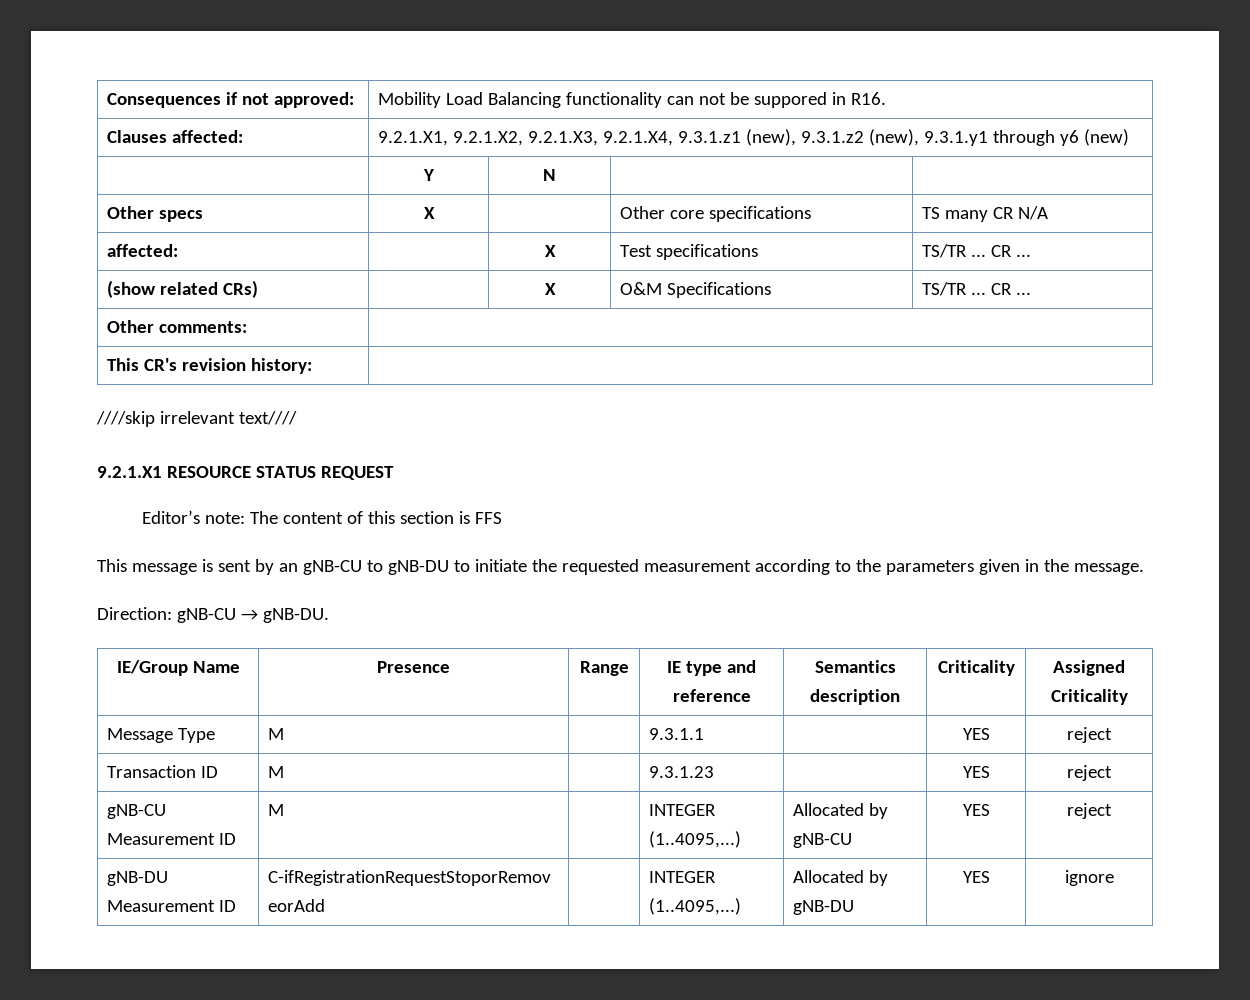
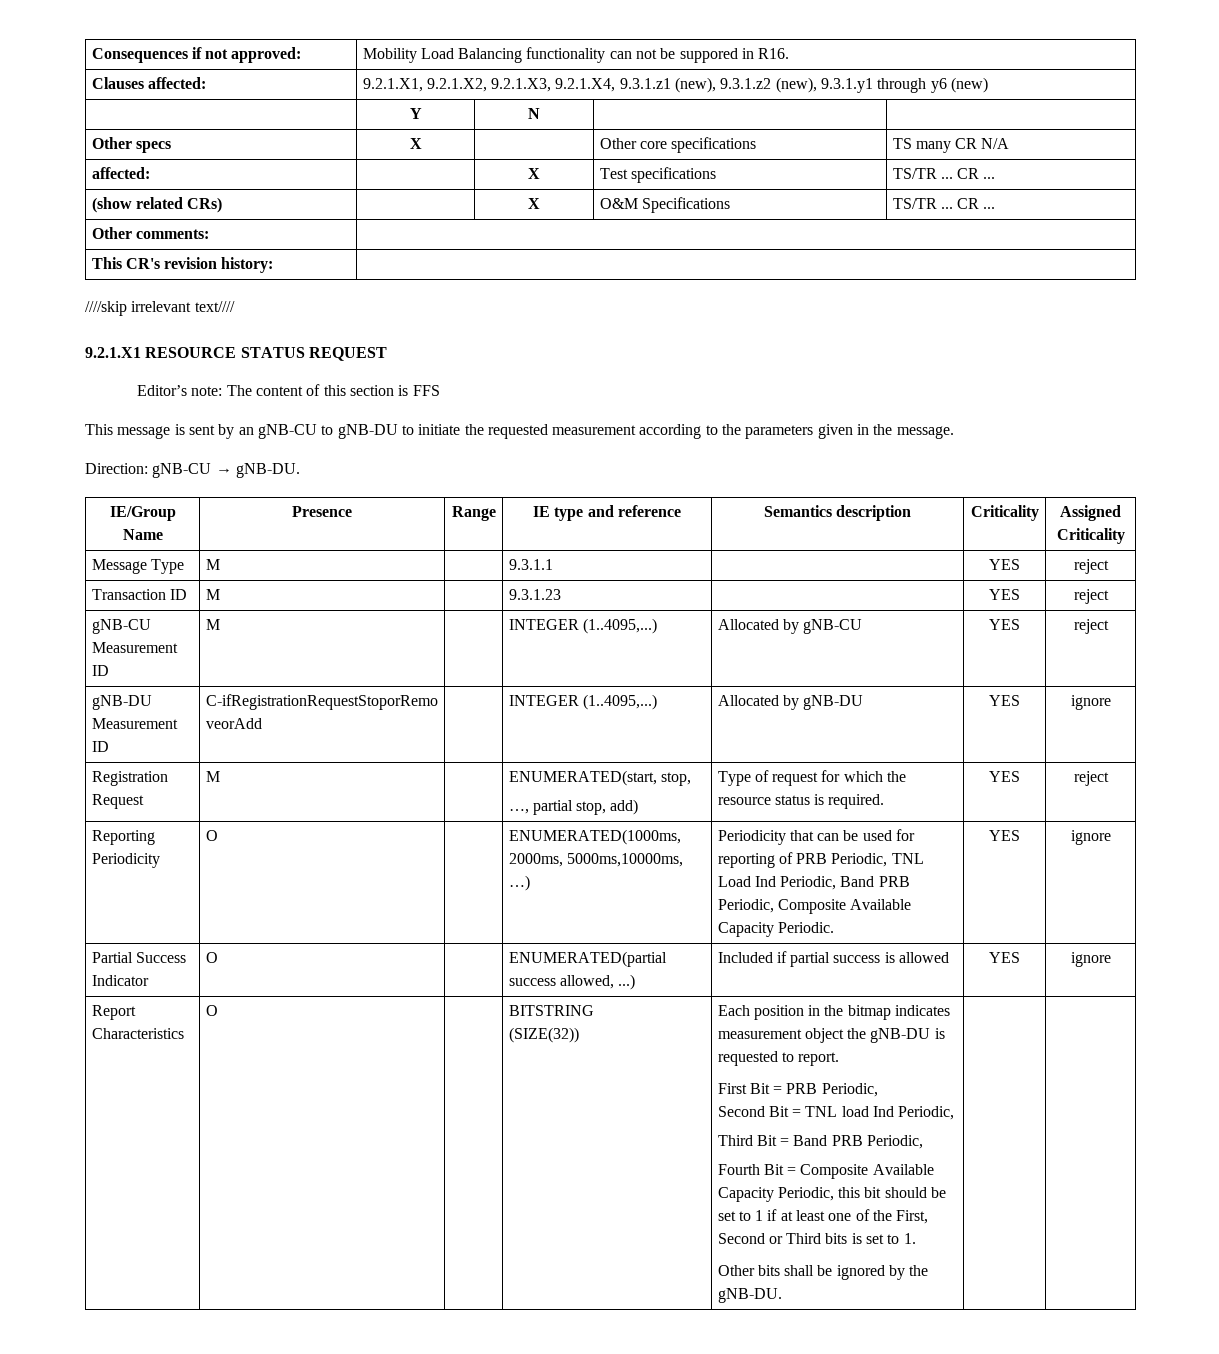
(1114, 878) none -> [91,771,168,786] [91,794,144,809] [205,771,220,782] [508,770,691,786] [508,799,639,815] [717,770,907,786] [717,794,885,809] [988,771,1020,782] [1073,771,1109,786] [91,830,155,845] [91,853,160,868] [205,830,218,841] [508,829,681,845] [508,853,683,867] [508,875,530,891] [717,829,916,845] [717,852,924,868] [717,876,910,890] [717,899,912,914] [717,922,834,937] [988,830,1020,841] [1070,830,1111,845] [91,952,186,963] [91,975,149,986] [205,952,218,963] [508,951,667,967] [508,974,636,990] [717,951,950,967] [988,952,1020,963] [1070,952,1111,967] [91,1005,136,1020] [91,1028,184,1039] [205,1005,218,1016] [508,1005,594,1016] [508,1027,579,1043] [717,1005,951,1020] [717,1028,945,1043] [717,1051,840,1066] [717,1083,878,1097] [717,1106,955,1120] [717,1135,924,1149] [717,1164,934,1179] [717,1187,947,1202] [717,1209,929,1224] [717,1233,916,1244] [717,1265,929,1280] [717,1288,782,1303] // Registration Request | M | | ENUMERATED(start, stop, // …, partial stop, add) | Type of request for which the resource status is required. | YES | reject // Reporting Periodicity | O | | ENUMERATED(1000ms, 2000ms, 5000ms,10000ms, …) | Periodicity that can be used for reporting of PRB Periodic, TNL Load Ind Periodic, Band PRB Periodic, Composite Available Capacity Periodic. | YES | ignore // Partial Success Indicator | O | | ENUMERATED(partial success allowed, ...) | Included if partial success is allowed | YES | ignore // Report Characteristics | O | | BITSTRING // (SIZE(32)) | Each position in the bitmap indicates measurement object the gNB-DU is requested to report. // First Bit = PRB Periodic, // Second Bit = TNL load Ind Periodic, // Third Bit = Band PRB Periodic, // Fourth Bit = Composite Available Capacity Periodic, this bit should be set to 1 if at least one of the First, Second or Third bits is set to 1. // Other bits shall be ignored by the gNB-DU. | |

